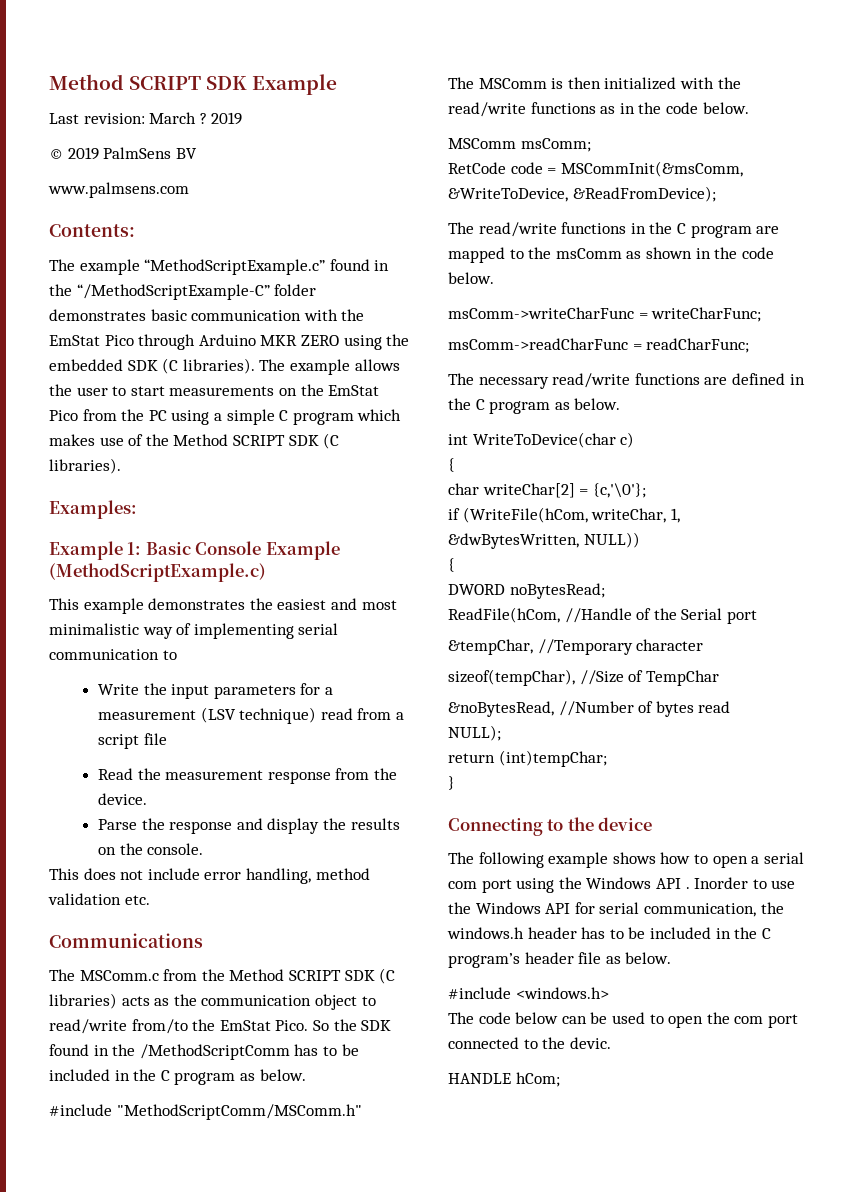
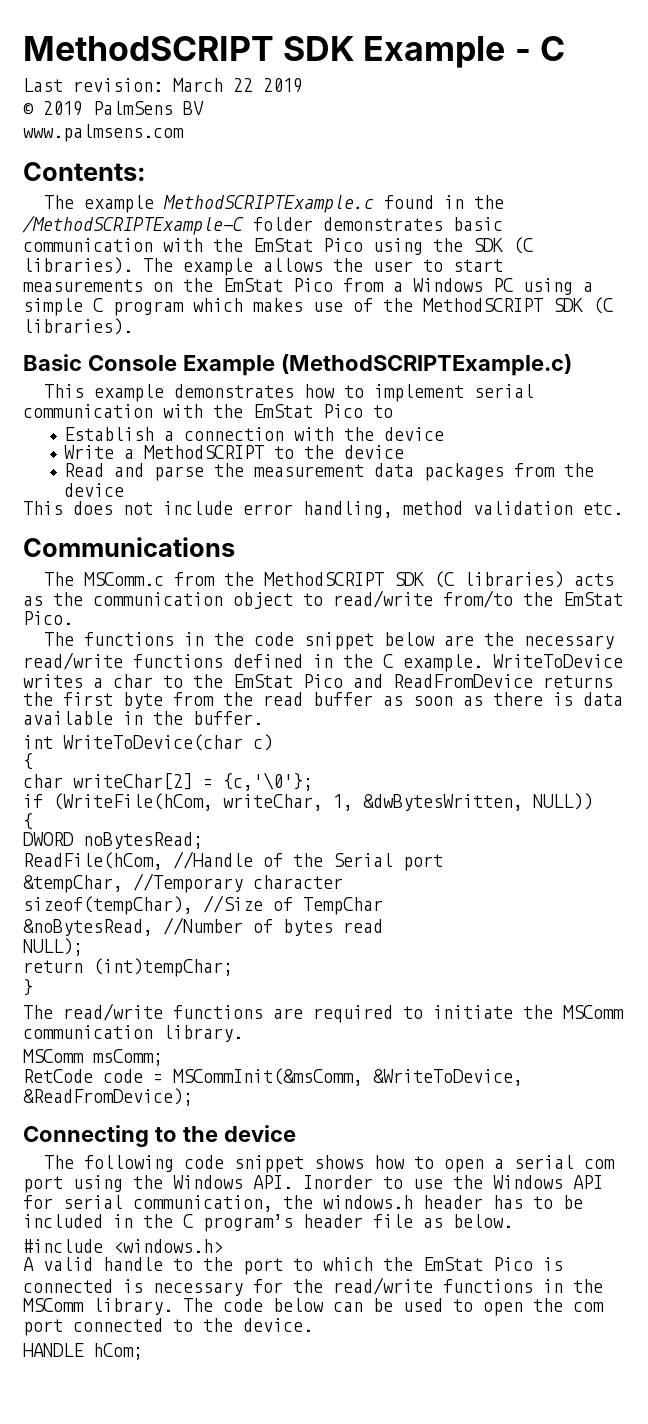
[49,74,202,90] Method SCRIPT -> [23,36,274,61] MethodSCRIPT
(338, 84) none -> [514,36,565,61] - C
[199,113,207,124] ? -> [233,78,253,92] 22
[144,259,390,275] [49,284,270,300] “MethodScriptExample.c” found in the “/MethodScriptExample-C” -> [162,195,504,213] [22,215,244,235] MethodSCRIPTExample.c found in the /MethodSCRIPTExample-C
[138,334,410,350] [49,359,123,371] through Arduino MKR ZERO using the embedded -> [373,238,463,255] using the
[121,409,145,421] the -> [393,278,483,292] a Windows
[173,434,285,446] Method SCRIPT -> [423,298,543,312] MethodSCRIPT
[49,500,137,519] [49,541,142,560] Examples: // Example 1: -> (133, 326) none
[49,563,266,582] (MethodScriptExample.c) -> [280,354,572,376] (MethodSCRIPTExample.c)
[249,598,397,610] [49,623,339,639] [49,649,177,660] [98,683,334,699] [98,707,405,724] [98,733,167,749] [98,768,398,784] [98,793,148,805] [98,818,400,834] [98,843,204,855] the easiest and most minimalistic way of implementing serial communication to // Write the input parameters for a measurement (LSV technique) read from a script file // Read the measurement response from the device. // Parse the response and display the results on the console. -> [303,384,534,402] [23,404,393,418] [64,427,445,441] [64,445,405,459] [64,463,595,481] [64,483,125,497] how to implement serial communication with the EmStat Pico to // Establish a connection with the device // Write a MethodSCRIPT to the device // Read and parse the measurement data packages from the device
[229,969,341,981] Method SCRIPT -> [263,572,384,586] MethodSCRIPT
[312,1019,392,1031] [49,1044,359,1060] [49,1069,306,1085] [49,1104,362,1120] [448,77,741,90] [448,102,749,117] [448,138,591,152] [448,161,743,177] [448,186,716,202] [448,222,780,238] [448,247,774,263] [448,272,494,284] [448,307,762,322] [448,338,750,353] [448,373,474,385] So the SDK found in the /MethodScriptComm has to be included in the C program as below. // #include "MethodScriptComm/MSComm.h" // The MSComm is then initialized with the read/write functions as in the code below. // MSComm msComm; // RetCode code = MSCommInit(&msComm, &WriteToDevice, &ReadFromDevice); // The read/write functions in the C program are mapped to the msComm as shown in the code below. // msComm->writeCharFunc = writeCharFunc; // msComm->readCharFunc = readCharFunc; // The -> [43,632,514,650] // The functions in the code snippet below are the
[704,377,728,385] are -> (223, 661) none
[489,398,621,414] program as below. -> [403,654,623,672] [23,674,613,688] [23,692,623,709] [23,711,263,725] example. WriteToDevice writes a char to the EmStat Pico and ReadFromDevice returns the first byte from the read buffer as soon as there is data available in the buffer.
(455, 783) none -> [23,1003,624,1023] [23,1025,243,1042] [23,1049,163,1066] [23,1068,523,1086] [23,1088,193,1106] // The read/write functions are required to initiate the MSComm communication library. // MSComm msComm; // RetCode code = MSCommInit(&msComm, &WriteToDevice, &ReadFromDevice);
[548,852,609,868] example -> [183,1155,304,1173] code snippet
[655,878,690,889] API . -> [253,1175,293,1189] API.
(609, 993) none -> [23,1257,563,1275] [23,1277,603,1296] [23,1298,173,1315] A valid handle to the port to which the EmStat Pico is connected is necessary for the read/write functions in the MSComm library.
[569,1037,611,1049] devic. -> [243,1318,313,1332] device.

